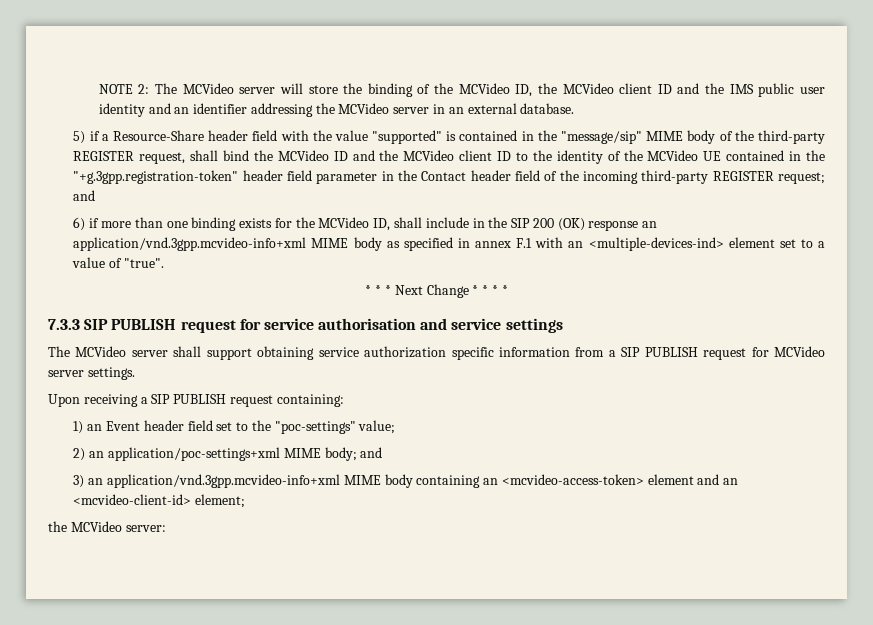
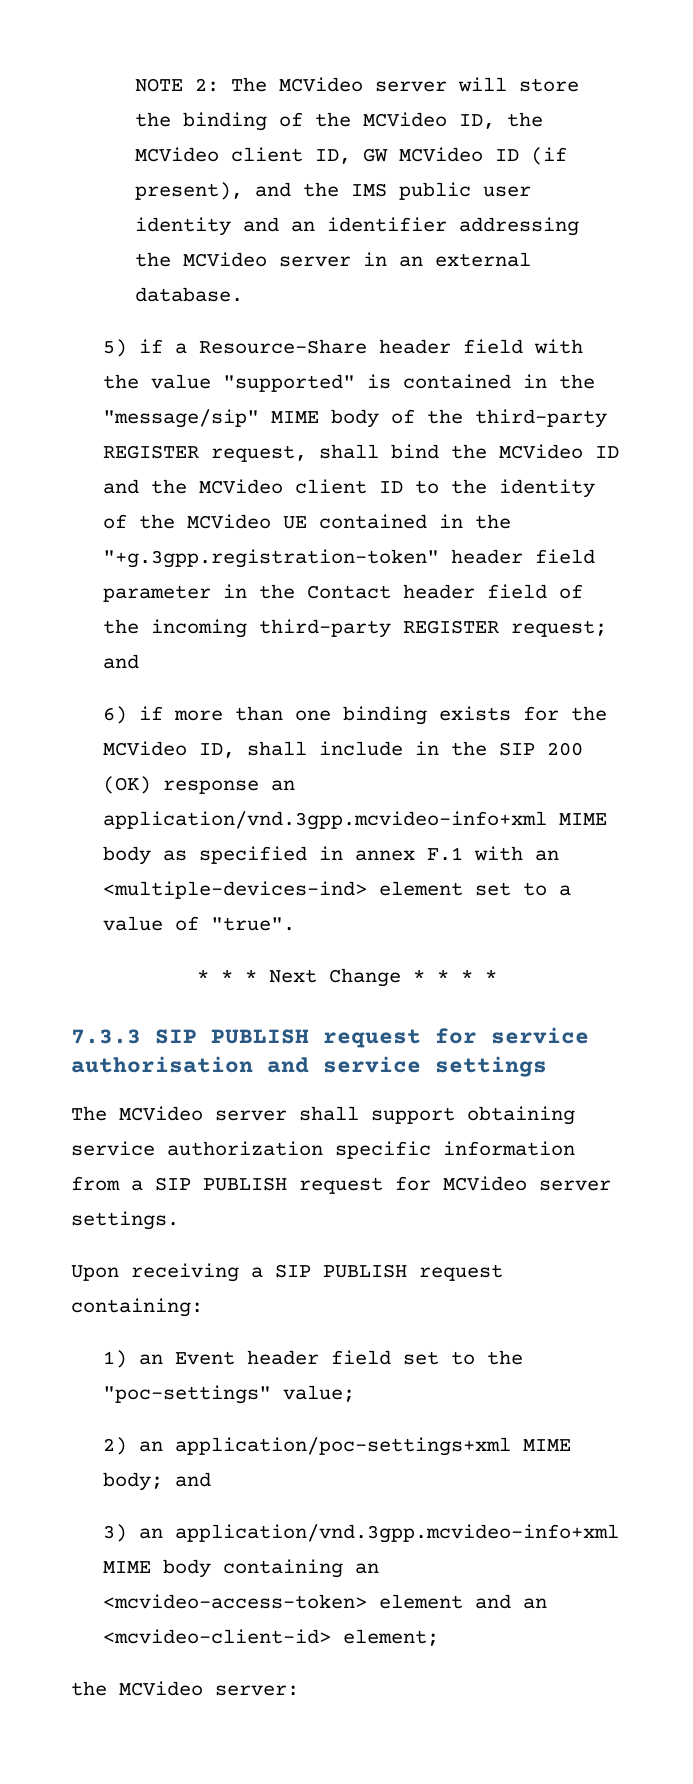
[657,84,672,94] ID -> [315,147,568,165] [135,182,244,200] ID, GW MCVideo ID (if present),

